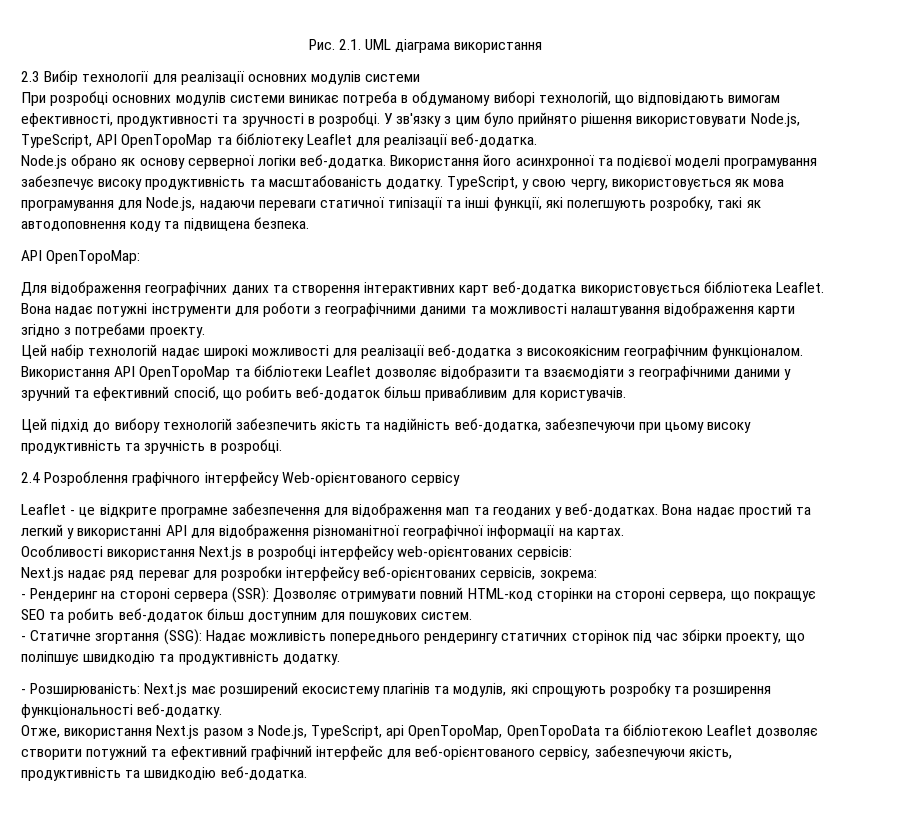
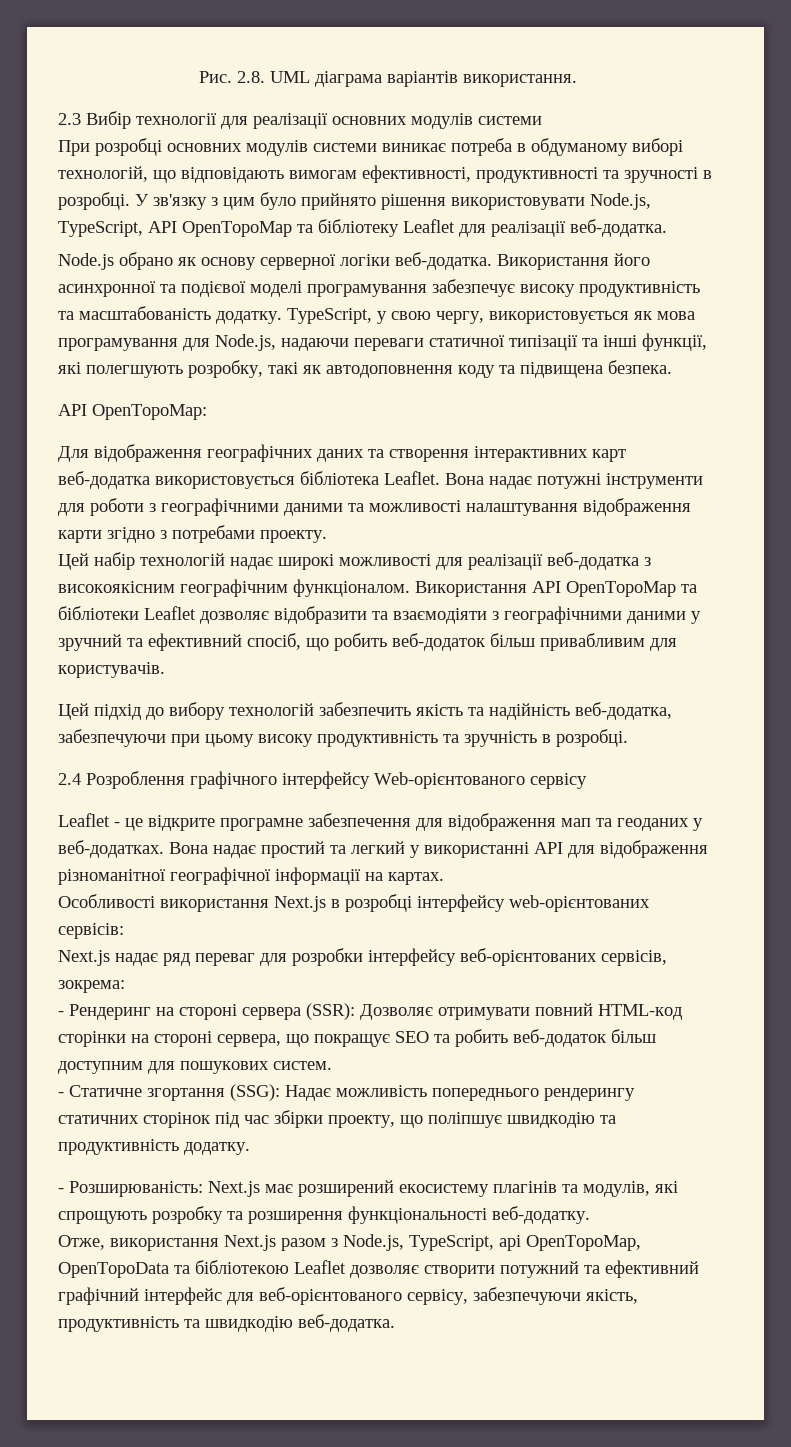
[338,39,361,50] 2.1. -> [237,71,265,83] 2.8.
[454,42,543,53] використання -> [387,71,577,87] варіантів використання.

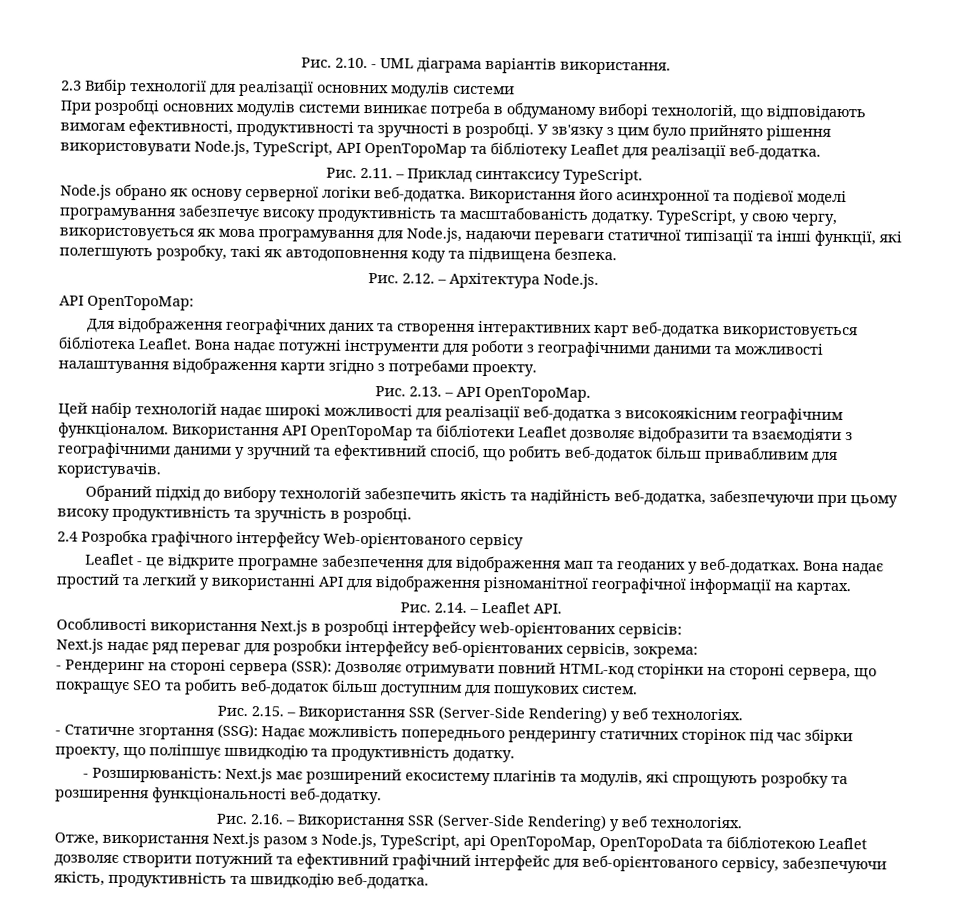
[199,71,265,83] Рис. 2.8. -> [300,57,377,69] Рис. 2.10. -
(667, 228) none -> [326,167,643,185] // Рис. 2.11. – Приклад синтаксису TypeScript.
(672, 367) none -> [368,272,599,289] // Рис. 2.12. – Архітектура Node.js.
(327, 536) none -> [374,386,591,402] // Рис. 2.13. – API OpenTopoMap.
[58,703,89,720] Цей -> [84,484,152,502] Обраний
[86,771,185,789] Розроблення -> [81,529,148,547] Розробка
(444, 878) none -> [399,601,562,614] // Рис. 2.14. – Leaflet API.
(332, 1065) none -> [216,705,743,724] // Рис. 2.15. – Використання SSR (Server-Side Rendering) у веб технологіях.
(590, 1215) none -> [215,813,743,832] // Рис. 2.16. – Використання SSR (Server-Side Rendering) у веб технологіях.

